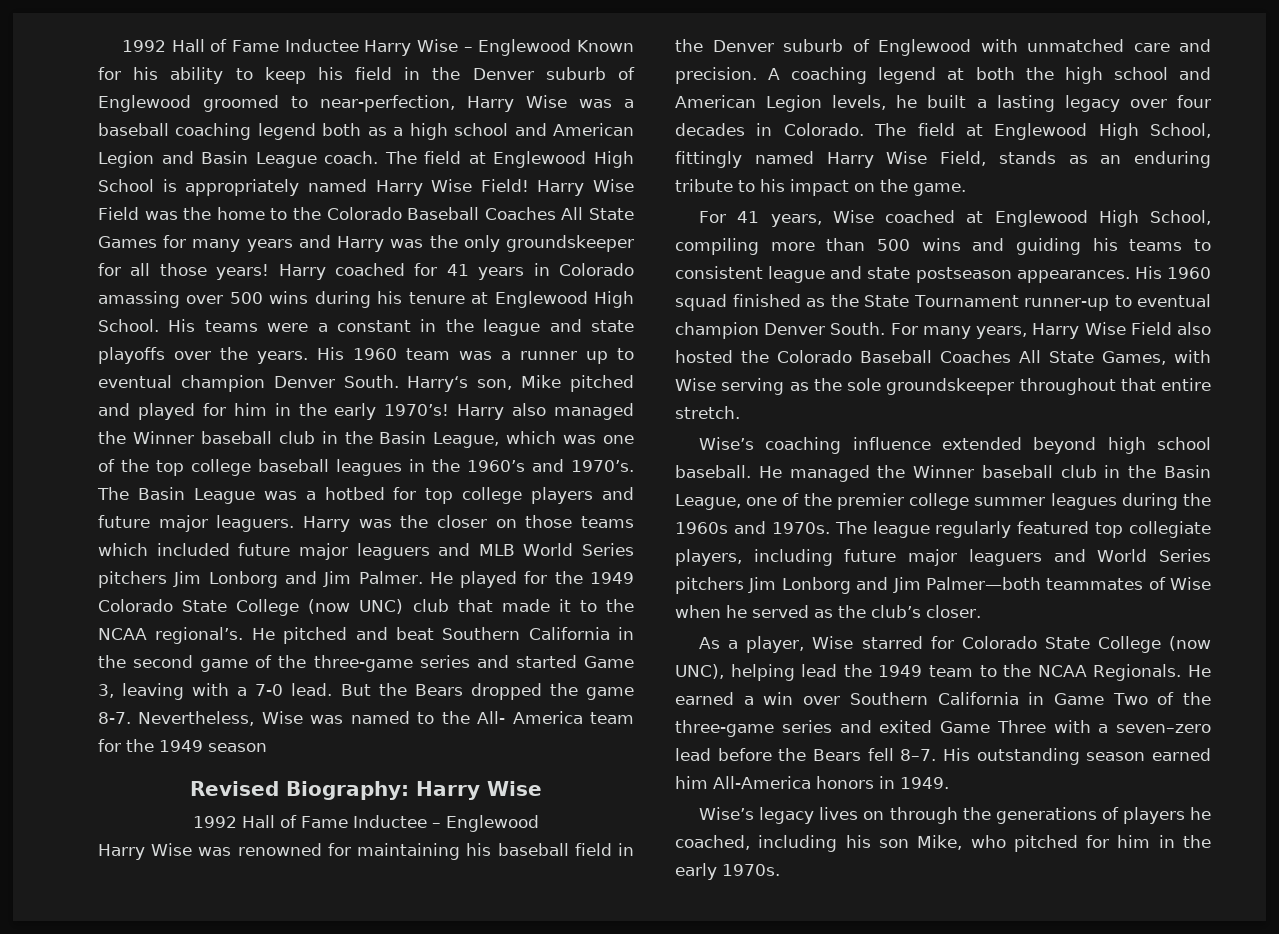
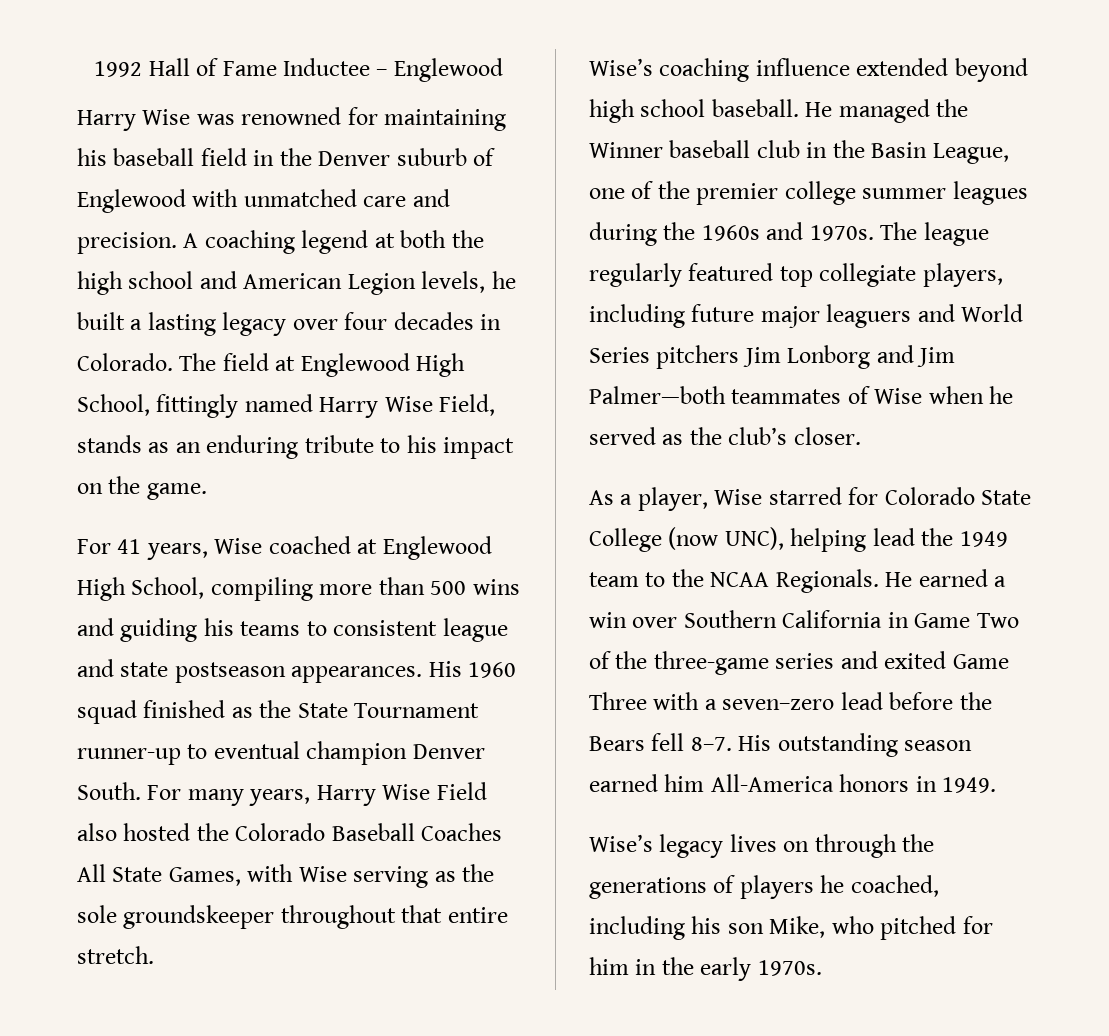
[122,39,634,56] [98,67,635,84] [98,95,634,112] [98,123,635,140] [98,151,634,168] [98,179,634,196] [98,207,634,220] [98,235,634,252] [98,263,634,280] [98,291,635,308] [98,319,634,336] [98,347,634,364] [98,375,634,392] [98,403,634,420] [98,431,634,448] [98,459,634,476] [97,487,634,504] [98,515,634,532] [98,543,634,560] [98,571,634,588] [98,599,635,616] [98,627,634,644] [98,655,634,672] [98,683,634,700] [98,711,635,726] [98,739,267,752] [190,781,542,800] [193,815,427,828] 1992 Hall of Fame Inductee Harry Wise – Englewood Known for his ability to keep his field in the Denver suburb of Englewood groomed to near-perfection, Harry Wise was a baseball coaching legend both as a high school and American Legion and Basin League coach. The field at Englewood High School is appropriately named Harry Wise Field! Harry Wise Field was the home to the Colorado Baseball Coaches All State Games for many years and Harry was the only groundskeeper for all those years! Harry coached for 41 years in Colorado amassing over 500 wins during his tenure at Englewood High School. His teams were a constant in the league and state playoffs over the years. His 1960 team was a runner up to eventual champion Denver South. Harry‘s son, Mike pitched and played for him in the early 1970’s! Harry also managed the Winner baseball club in the Basin League, which was one of the top college baseball leagues in the 1960’s and 1970’s. The Basin League was a hotbed for top college players and future major leaguers. Harry was the closer on those teams which included future major leaguers and MLB World Series pitchers Jim Lonborg and Jim Palmer. He played for the 1949 Colorado State College (now UNC) club that made it to the NCAA regional’s. He pitched and beat Southern California in the second game of the three-game series and started Game 3, leaving with a 7-0 lead. But the Bears dropped the game 8-7. Nevertheless, Wise was named to the All- America team for the 1949 season // Revised Biography: Harry Wise // 1992 Hall of Fame Inductee -> [94,58,370,77] 1992 Hall of Fame Inductee

